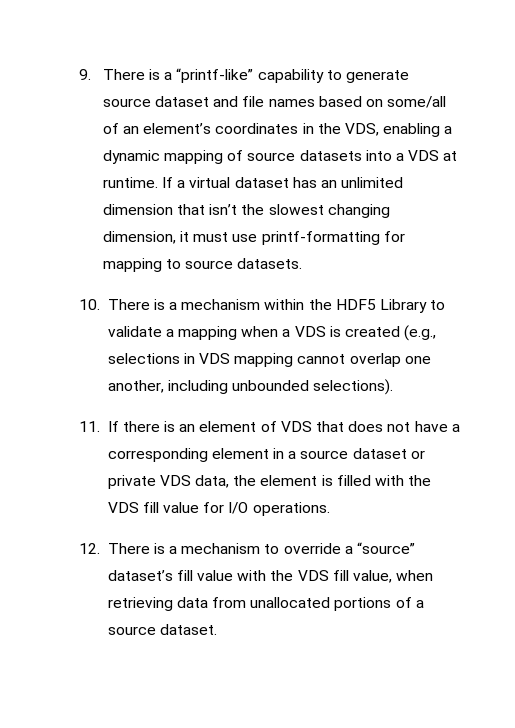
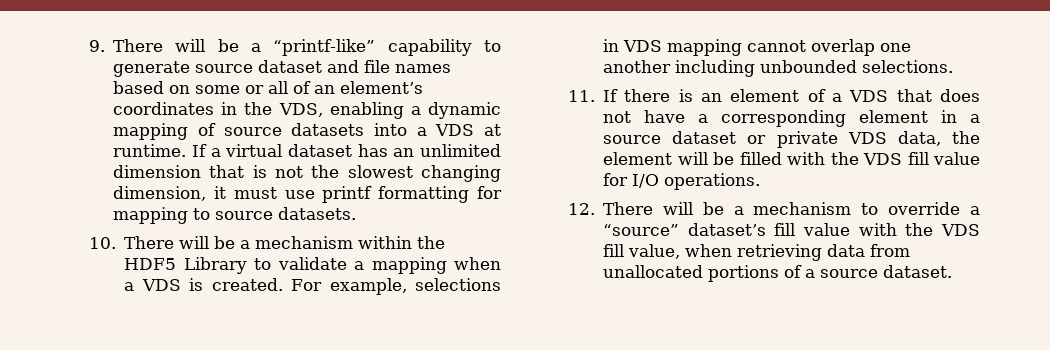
[148,69,160,80] is -> [175,39,239,52] will be
[387,96,447,108] some/all -> [195,81,289,94] some or all
[209,204,238,215] isn’t -> [252,165,304,178] is not
[261,231,380,245] printf-formatting -> [322,186,470,203] printf formatting
[153,299,165,310] is -> [179,236,236,249] will be
[344,325,437,341] created (e.g., -> [211,278,407,295] created. For example,
[107,380,164,393] another, -> [603,60,672,73] another
[313,379,394,395] selections). -> [862,60,954,73] selections.
(277, 426) none -> [832,93,843,102] a
[321,475,333,486] is -> [677,152,735,165] will be
[153,543,165,554] is -> [662,202,724,215] will be

